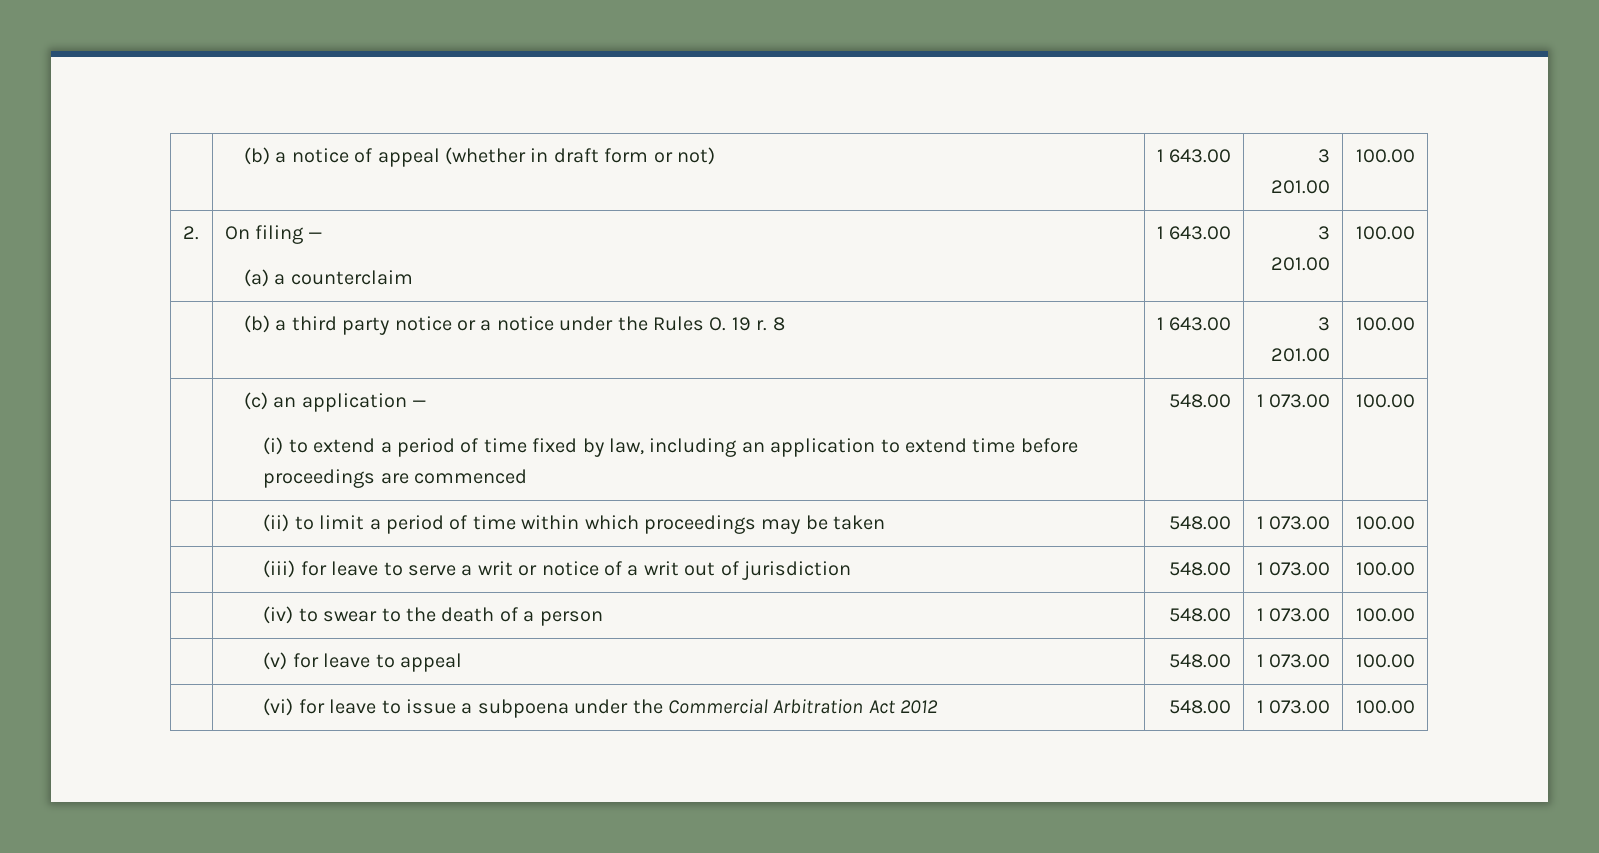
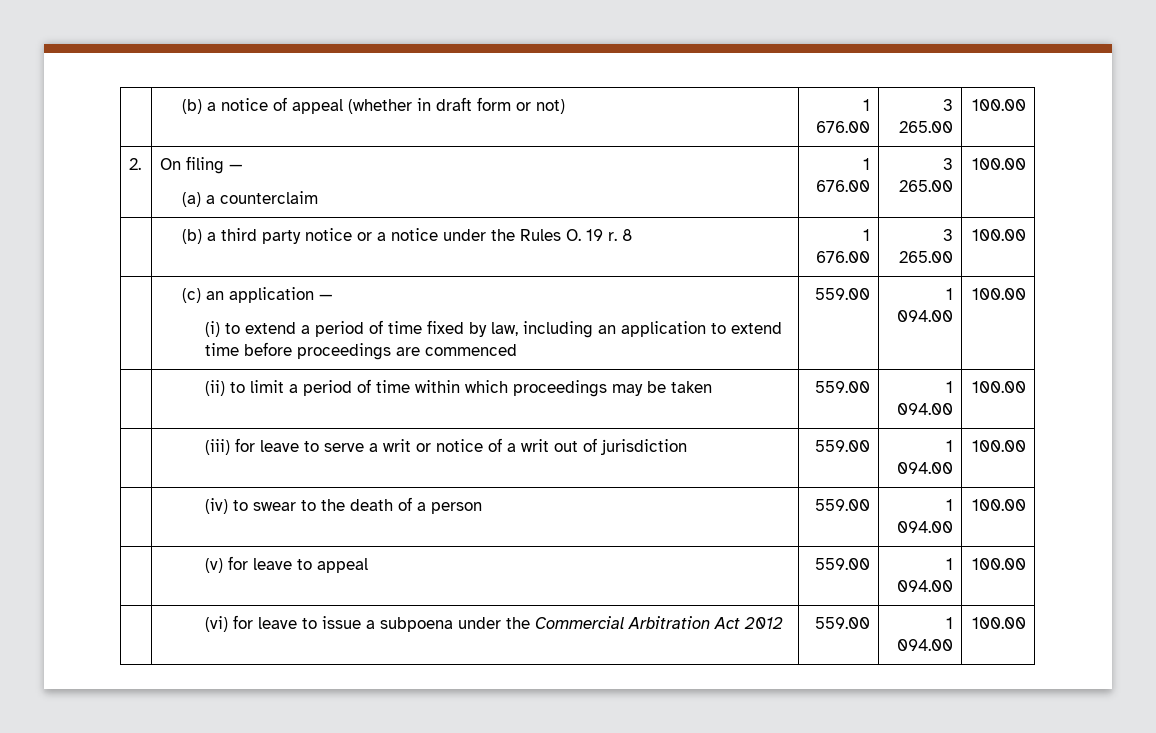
[1169,149,1232,163] [1318,149,1331,163] [1271,180,1331,194] 643.00 | 3 201.00 -> [815,121,870,133] [942,99,953,111] [898,121,953,133] 676.00 | 3 265.00
[1169,226,1232,240] [1318,226,1331,240] [1271,257,1331,271] 643.00 | 3 201.00 -> [815,180,870,192] [942,158,953,170] [898,180,953,192] 676.00 | 3 265.00
[1169,317,1232,331] [1318,317,1331,331] [1271,348,1331,362] 643.00 | 3 201.00 -> [815,251,870,263] [942,229,953,241] [898,251,953,263] 676.00 | 3 265.00
[1169,394,1232,408] [1257,394,1331,408] 548.00 | 1 073.00 -> [814,288,870,300] [945,288,953,300] [896,310,953,322] 559.00 | 1 094.00
[1169,516,1232,530] [1257,516,1331,530] 548.00 | 1 073.00 -> [814,381,870,393] [945,381,953,393] [896,403,953,415] 559.00 | 1 094.00
[1169,562,1232,576] [1257,562,1331,576] 548.00 | 1 073.00 -> [814,440,870,452] [945,440,953,452] [896,462,953,474] 559.00 | 1 094.00
[1169,608,1232,622] [1257,608,1331,622] 548.00 | 1 073.00 -> [814,499,870,511] [945,499,953,511] [896,521,953,533] 559.00 | 1 094.00
[1169,654,1232,668] [1257,654,1331,668] 548.00 | 1 073.00 -> [814,558,870,570] [945,558,953,570] [896,580,953,592] 559.00 | 1 094.00
[1169,700,1232,714] [1257,700,1331,714] 548.00 | 1 073.00 -> [814,617,870,629] [945,617,953,629] [896,639,953,651] 559.00 | 1 094.00

